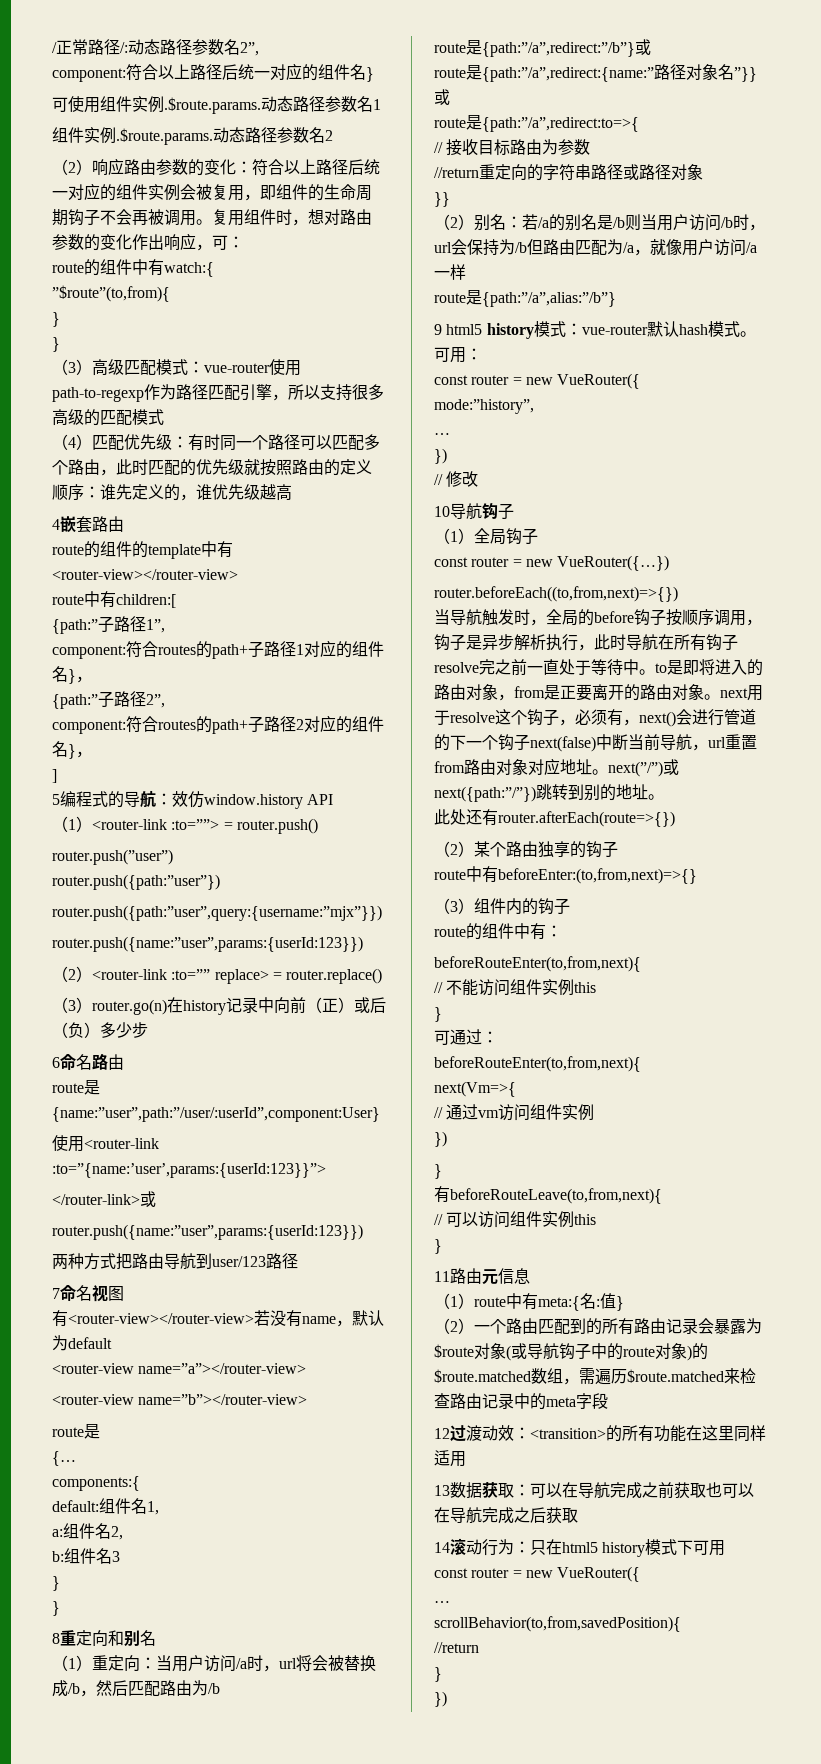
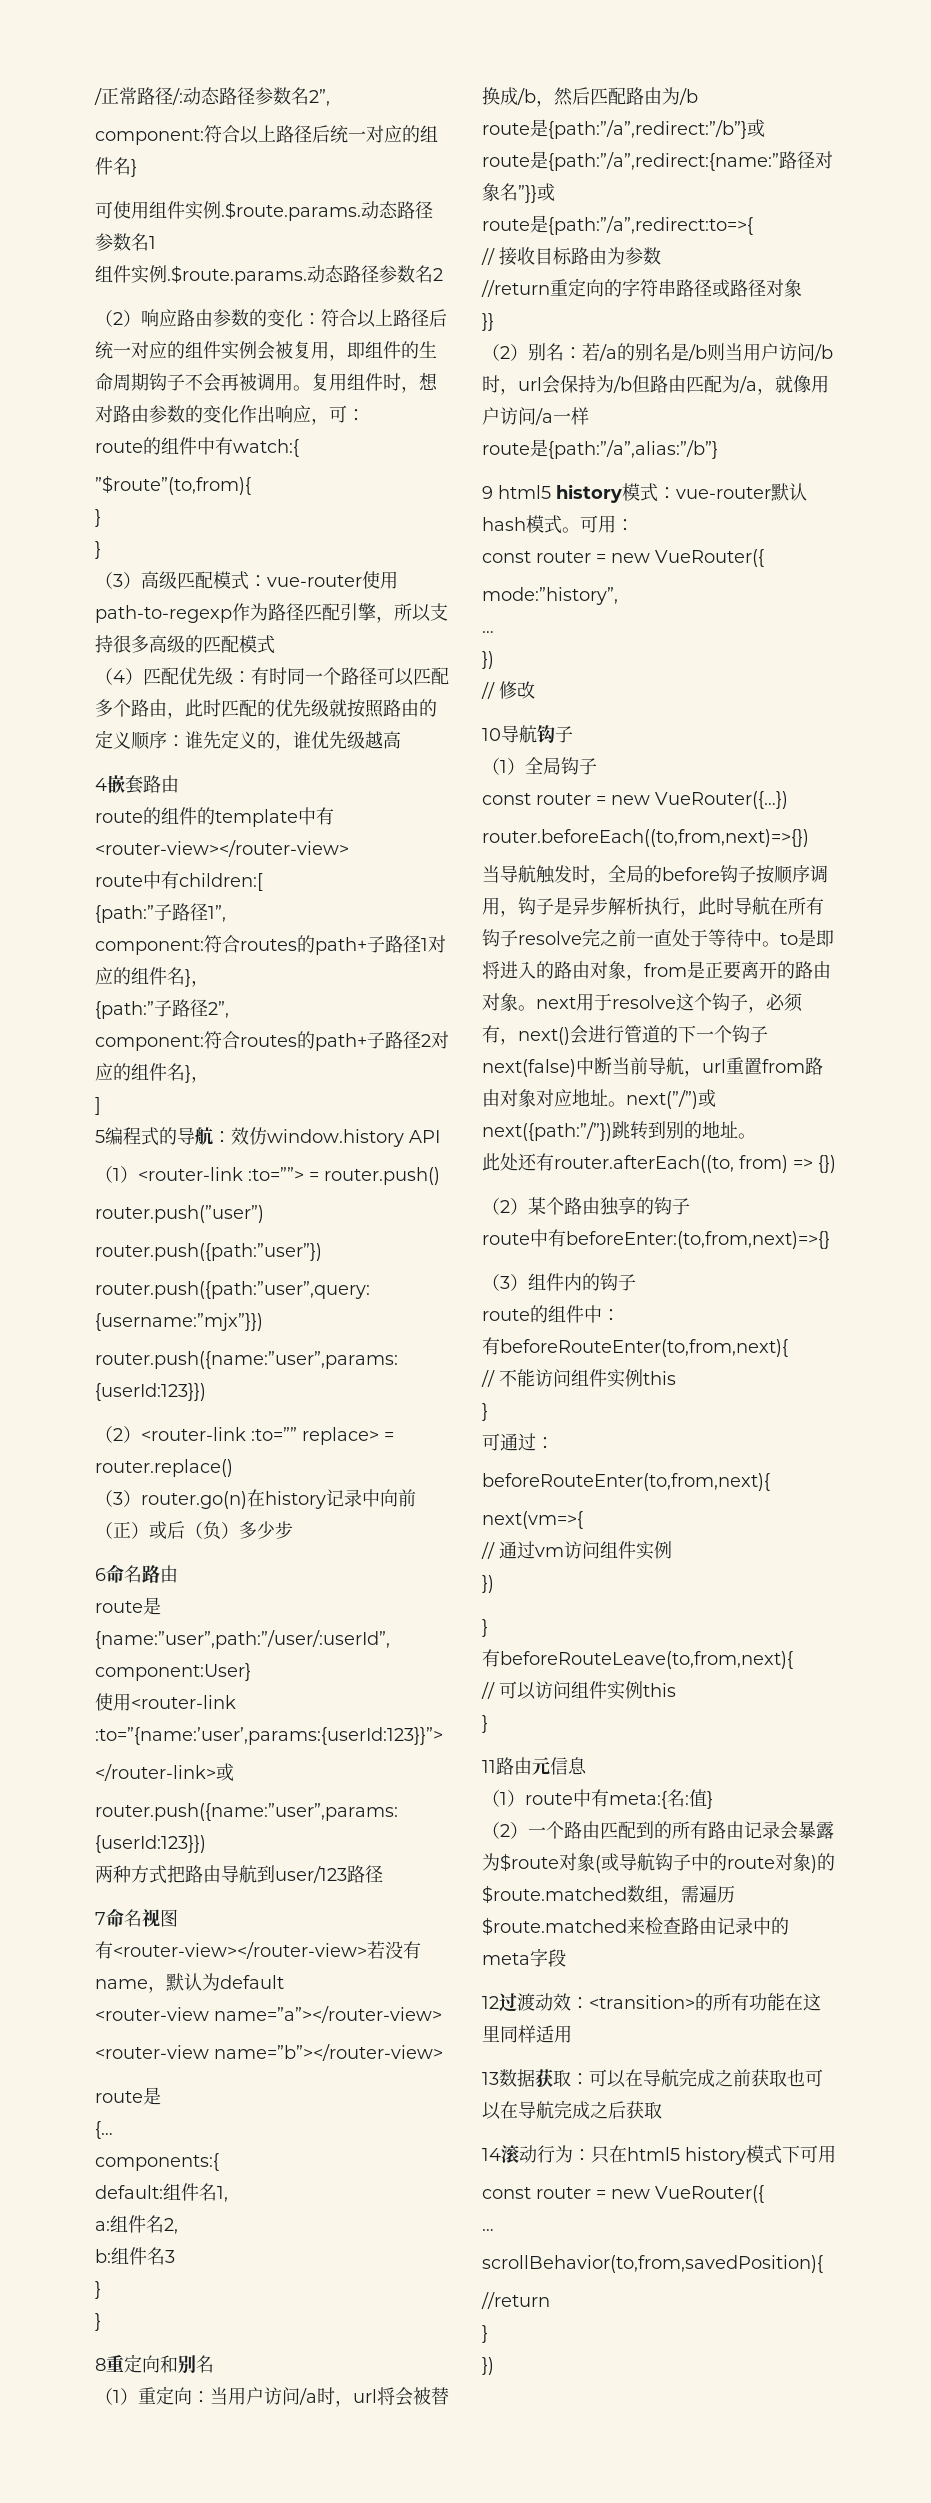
[498,811,675,827] router.afterEach(route=>{}) -> [554,1155,836,1173] router.afterEach((to, from) => {})
[530,923,562,940] 有： // -> [602,1309,620,1321] [482,1337,500,1355] ： // 有
[434,1081,516,1097] next(Vm=>{ -> [482,1511,583,1529] next(vm=>{

